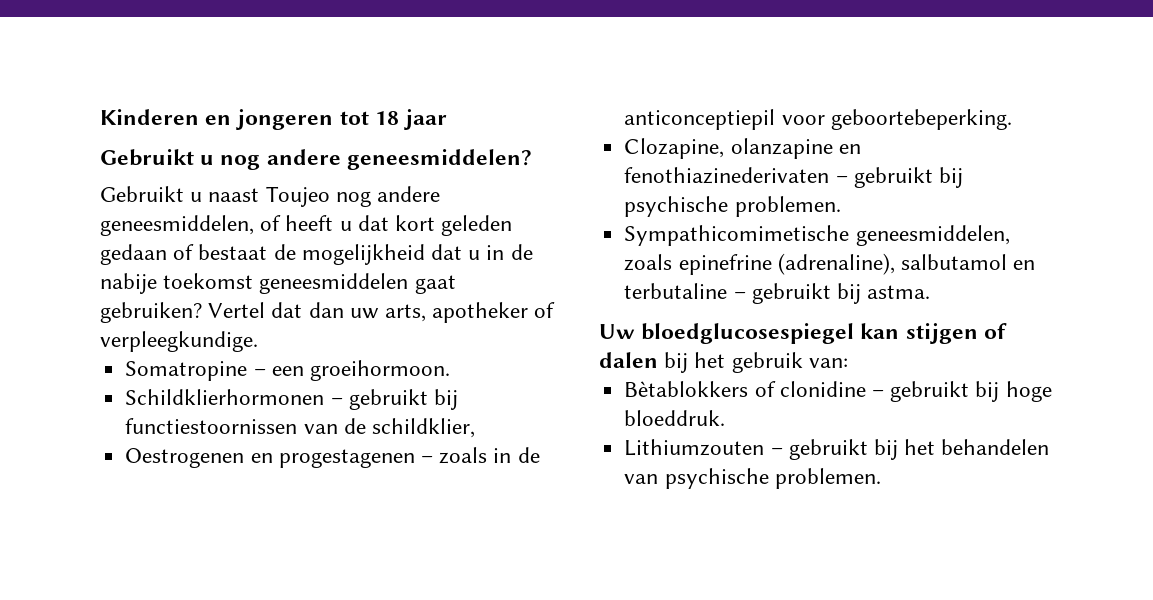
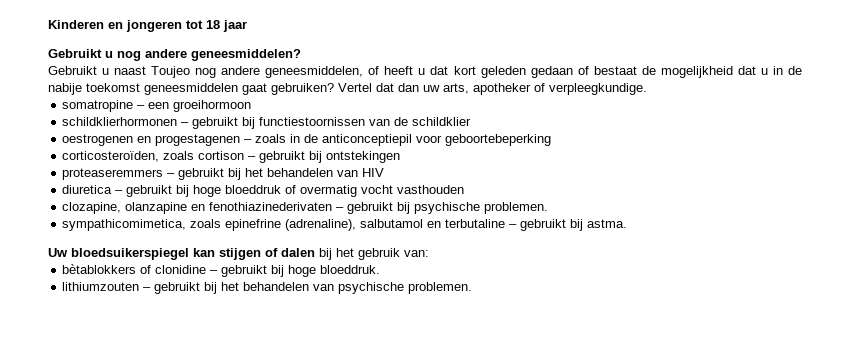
[125,361,248,381] Somatropine -> [62,100,134,112] somatropine
[309,360,450,381] [125,389,325,405] groeihormoon. // Schildklierhormonen -> [173,100,252,112] [62,117,178,126] groeihormoon // schildklierhormonen
[371,418,475,438] [125,448,245,468] schildklier, // Oestrogenen -> [412,117,472,126] [62,134,134,146] schildklier // oestrogenen
[830,109,1012,130] [624,138,725,159] geboortebeperking. // Clozapine, -> [445,134,552,146] [62,151,401,163] [62,168,385,180] [62,185,465,197] [62,202,122,214] geboortebeperking // corticosteroïden, zoals cortison – gebruikt bij ontstekingen // proteaseremmers – gebruikt bij het behandelen van HIV // diuretica – gebruikt bij hoge bloeddruk of overmatig vocht vasthouden // clozapine,
[624,225,1010,246] Sympathicomimetische geneesmiddelen, -> [62,219,187,231] sympathicomimetica,
[641,323,855,344] bloedglucosespiegel -> [71,248,189,260] bloedsuikerspiegel
[624,381,749,397] Bètablokkers -> [62,264,137,274] bètablokkers
[624,439,765,456] Lithiumzouten -> [62,282,140,291] lithiumzouten

